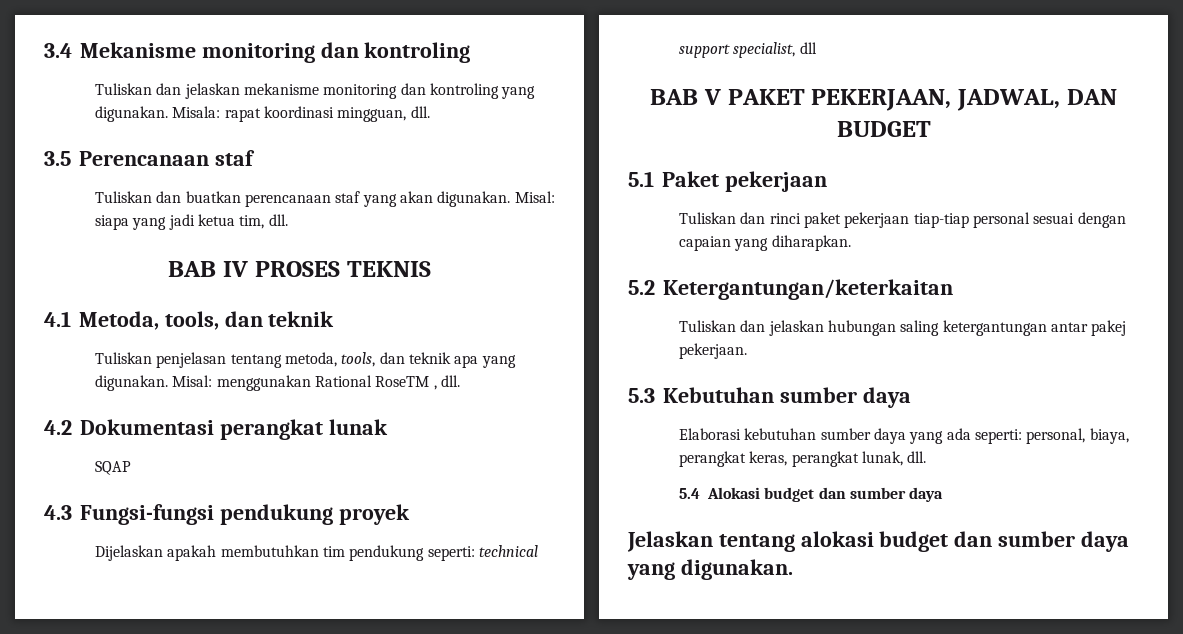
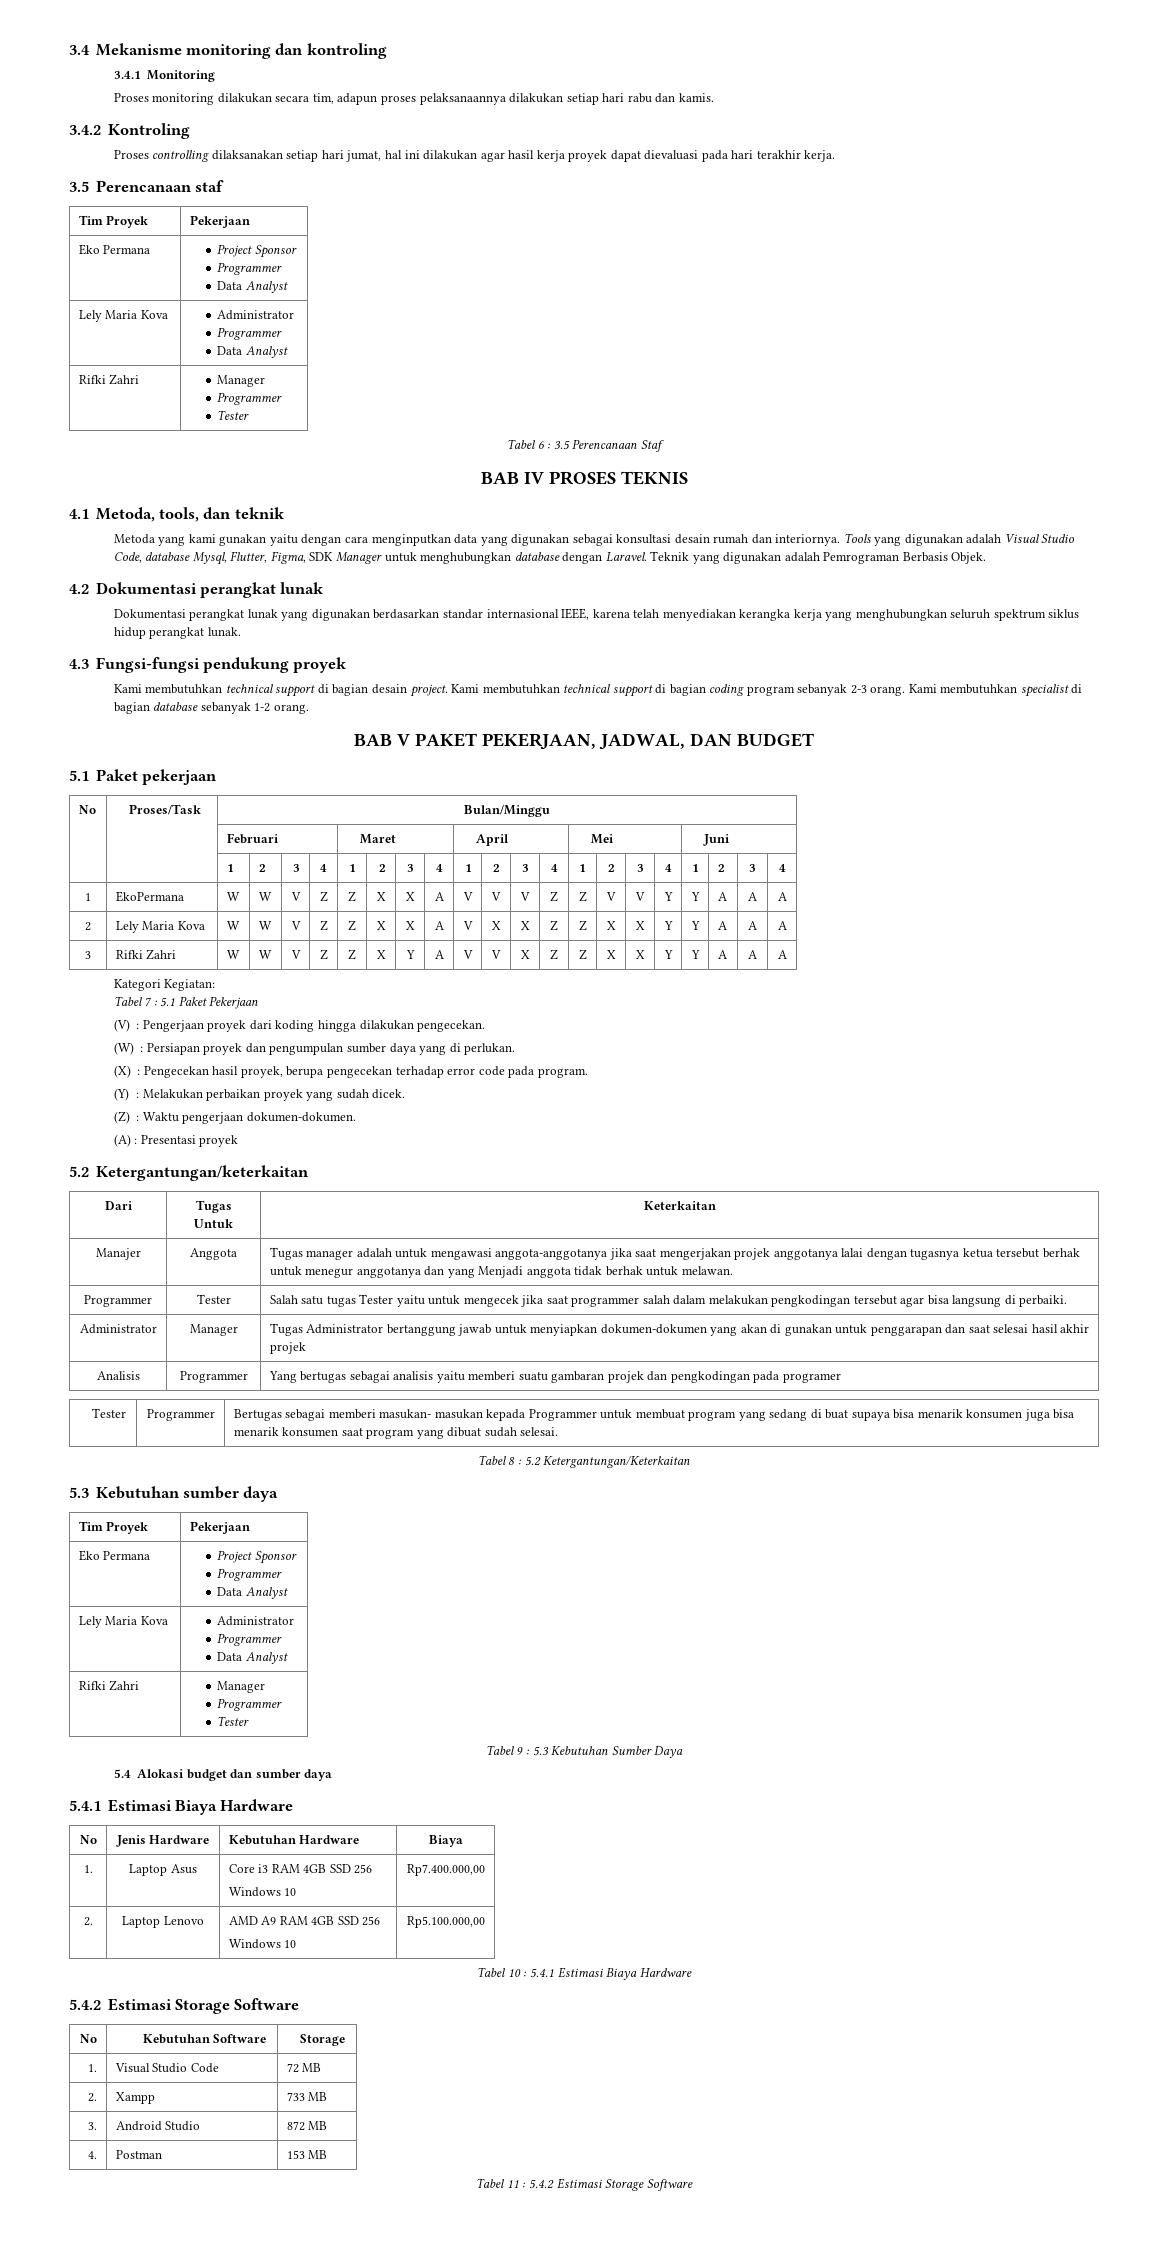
[95,83,536,99] [95,106,430,122] [44,150,255,166] [95,191,555,207] [95,214,288,230] Tuliskan dan jelaskan mekanisme monitoring dan kontroling yang digunakan. Misala: rapat koordinasi mingguan, dll. // 3.5 Perencanaan staf // Tuliskan dan buatkan perencanaan staf yang akan digunakan. Misal: siapa yang jadi ketua tim, dll. -> [113,70,216,82] [113,93,714,105] [69,123,190,139] [113,150,836,162] [69,180,224,192] [78,215,149,228] [189,215,250,228] [78,244,151,255] [217,244,297,258] [217,262,283,275] [217,281,288,293] [78,310,168,322] [217,310,295,320] [217,327,283,340] [217,346,288,358] [78,374,140,385] [217,375,266,387] [217,392,283,405] [217,410,250,420] [507,439,664,452] 3.4.1 Monitoring // Proses monitoring dilakukan secara tim, adapun proses pelaksanaannya dilakukan setiap hari rabu dan kamis. // 3.4.2 Kontroling // Proses controlling dilaksanakan setiap hari jumat, hal ini dilakukan agar hasil kerja proyek dapat dievaluasi pada hari terakhir kerja. // 3.5 Perencanaan staf // Tim Proyek | Pekerjaan // Eko Permana | Project Sponsor // Programmer // Data Analyst // Lely Maria Kova | Administrator // Programmer // Data Analyst // Rifki Zahri | Manager // Programmer // Tester // Tabel 6 : 3.5 Perencanaan Staf
[95,352,516,368] [95,375,461,391] [44,419,388,440] [95,461,132,475] [44,504,410,525] [95,545,539,561] [679,42,817,58] Tuliskan penjelasan tentang metoda, tools, dan teknik apa yang digunakan. Misal: menggunakan Rational RoseTM , dll. // 4.2 Dokumentasi perangkat lunak // SQAP // 4.3 Fungsi-fungsi pendukung proyek // Dijelaskan apakah membutuhkan tim pendukung seperti: technical support specialist, dll -> [113,533,1076,546] [113,551,987,565] [69,582,324,598] [113,608,1080,621] [113,627,241,639] [69,657,347,673] [113,684,1083,697] [113,702,309,714] Metoda yang kami gunakan yaitu dengan cara menginputkan data yang digunakan sebagai konsultasi desain rumah dan interiornya. Tools yang digunakan adalah Visual Studio Code, database Mysql, Flutter, Figma, SDK Manager untuk menghubungkan database dengan Laravel. Teknik yang digunakan adalah Pemrograman Berbasis Objek. // 4.2 Dokumentasi perangkat lunak // Dokumentasi perangkat lunak yang digunakan berdasarkan standar internasional IEEE, karena telah menyediakan kerangka kerja yang menghubungkan seluruh spektrum siklus hidup perangkat lunak. // 4.3 Fungsi-fungsi pendukung proyek // Kami membutuhkan technical support di bagian desain project. Kami membutuhkan technical support di bagian coding program sebanyak 2-3 orang. Kami membutuhkan specialist di bagian database sebanyak 1-2 orang.
[679,212,1126,228] [679,235,851,251] [628,279,953,300] [679,320,1127,336] [679,343,748,359] [628,387,911,408] [679,428,1129,444] [679,451,927,467] // Tuliskan dan rinci paket pekerjaan tiap-tiap personal sesuai dengan capaian yang diharapkan. // 5.2 Ketergantungan/keterkaitan // Tuliskan dan jelaskan hubungan saling ketergantungan antar pakej pekerjaan. // 5.3 Kebutuhan sumber daya // Elaborasi kebutuhan sumber daya yang ada seperti: personal, biaya, perangkat keras, perangkat lunak, dll. -> [78,805,96,814] [129,804,202,815] [464,805,550,817] [226,833,279,844] [360,834,397,844] [476,834,510,846] [591,834,615,844] [703,834,731,846] [226,864,234,872] [258,864,266,872] [293,864,301,872] [320,864,327,872] [348,864,356,872] [379,864,387,872] [406,864,414,872] [435,864,443,872] [465,864,473,872] [492,864,500,872] [521,864,529,872] [550,864,558,872] [579,864,586,872] [607,864,615,872] [636,864,644,872] [664,864,672,872] [691,864,699,872] [717,864,725,872] [749,864,756,872] [778,864,786,872] [85,893,91,901] [115,891,184,902] [226,892,240,901] [258,892,272,901] [291,892,302,901] [319,891,328,902] [348,891,356,902] [377,892,387,901] [405,892,415,901] [434,892,444,901] [463,892,474,901] [491,892,501,901] [520,892,530,901] [550,891,558,902] [578,891,587,902] [606,892,616,901] [635,892,645,901] [663,892,673,901] [690,892,700,901] [717,892,727,901] [748,892,757,901] [777,892,787,901] [85,922,91,931] [115,921,205,933] [226,921,240,930] [258,921,272,930] [291,921,302,930] [319,920,328,931] [348,920,356,931] [377,921,387,930] [405,921,415,930] [434,921,444,930] [463,921,474,930] [491,921,501,930] [520,921,530,930] [550,920,558,931] [578,920,587,931] [606,921,616,930] [635,921,645,930] [663,921,673,930] [690,921,700,930] [717,921,727,930] [748,921,757,930] [777,921,787,930] [85,951,91,959] [115,949,177,960] [226,950,240,959] [258,950,272,959] [291,950,302,959] [319,949,328,960] [348,949,356,960] [377,950,387,959] [405,950,415,959] [434,950,444,959] [463,950,474,959] [491,950,501,959] [520,950,530,959] [550,949,558,960] [578,949,587,960] [606,950,616,959] [635,950,645,959] [663,950,673,959] [690,950,700,959] [717,950,727,959] [748,950,757,959] [777,950,787,959] [113,979,216,991] [113,996,259,1009] [113,1019,486,1032] [113,1042,516,1055] [113,1065,588,1078] [113,1088,406,1101] [113,1111,356,1124] [113,1134,239,1147] [69,1165,309,1181] [104,1201,133,1210] [195,1200,232,1213] [194,1219,233,1228] [643,1201,716,1210] [95,1248,141,1260] [190,1248,237,1260] [269,1247,1080,1260] [269,1266,733,1278] [84,1295,152,1307] [196,1294,231,1304] [269,1294,1068,1307] [79,1324,157,1334] [189,1324,238,1336] [269,1323,1090,1336] [269,1342,306,1354] [96,1371,140,1380] [179,1371,248,1383] [268,1371,841,1383] [92,1408,127,1418] [146,1409,215,1421] [233,1409,1075,1421] [233,1427,559,1439] [477,1455,691,1468] [69,1486,279,1502] [78,1521,149,1534] [189,1521,250,1534] [78,1550,151,1561] [217,1550,297,1564] [217,1568,283,1581] [217,1587,288,1599] [78,1616,168,1628] [217,1616,295,1626] [217,1633,283,1646] [217,1652,288,1664] [78,1680,140,1691] [217,1681,266,1693] [217,1698,283,1711] [217,1716,250,1726] [485,1745,684,1758] // No | Proses/Task | Bulan/Minggu // | | Februari | Maret | April | Mei | Juni // | | 1 | 2 | 3 | 4 | 1 | 2 | 3 | 4 | 1 | 2 | 3 | 4 | 1 | 2 | 3 | 4 | 1 | 2 | 3 | 4 // 1 | EkoPermana | W | W | V | Z | Z | X | X | A | V | V | V | Z | Z | V | V | Y | Y | A | A | A // 2 | Lely Maria Kova | W | W | V | Z | Z | X | X | A | V | X | X | Z | Z | X | X | Y | Y | A | A | A // 3 | Rifki Zahri | W | W | V | Z | Z | X | Y | A | V | V | X | Z | Z | X | X | Y | Y | A | A | A // Kategori Kegiatan: // Tabel 7 : 5.1 Paket Pekerjaan // (V) : Pengerjaan proyek dari koding hingga dilakukan pengecekan. // (W) : Persiapan proyek dan pengumpulan sumber daya yang di perlukan. // (X) : Pengecekan hasil proyek, berupa pengecekan terhadap error code pada program. // (Y) : Melakukan perbaikan proyek yang sudah dicek. // (Z) : Waktu pengerjaan dokumen-dokumen. // (A) : Presentasi proyek // 5.2 Ketergantungan/keterkaitan // Dari | Tugas Untuk | Keterkaitan // Manajer | Anggota | Tugas manager adalah untuk mengawasi anggota-anggotanya jika saat mengerjakan projek anggotanya lalai dengan tugasnya ketua tersebut berhak untuk menegur anggotanya dan yang Menjadi anggota tidak berhak untuk melawan. // Programmer | Tester | Salah satu tugas Tester yaitu untuk mengecek jika saat programmer salah dalam melakukan pengkodingan tersebut agar bisa langsung di perbaiki. // Administrator | Manager | Tugas Administrator bertanggung jawab untuk menyiapkan dokumen-dokumen yang akan di gunakan untuk penggarapan dan saat selesai hasil akhir projek // Analisis | Programmer | Yang bertugas sebagai analisis yaitu memberi suatu gambaran projek dan pengkodingan pada programer // Tester | Programmer | Bertugas sebagai memberi masukan- masukan kepada Programmer untuk membuat program yang sedang di buat supaya bisa menarik konsumen juga bisa menarik konsumen saat program yang dibuat sudah selesai. // Tabel 8 : 5.2 Ketergantungan/Keterkaitan // 5.3 Kebutuhan sumber daya // Tim Proyek | Pekerjaan // Eko Permana | Project Sponsor // Programmer // Data Analyst // Lely Maria Kova | Administrator // Programmer // Data Analyst // Rifki Zahri | Manager // Programmer // Tester // Tabel 9 : 5.3 Kebutuhan Sumber Daya
[627,531,1129,552] [627,559,793,580] Jelaskan tentang alokasi budget dan sumber daya yang digunakan. -> [69,1799,294,1815] [79,1835,97,1844] [115,1835,210,1847] [228,1835,360,1845] [428,1835,463,1847] [83,1865,93,1873] [129,1864,197,1876] [228,1864,373,1874] [228,1887,297,1897] [406,1864,485,1876] [83,1917,93,1926] [122,1916,204,1928] [228,1916,381,1926] [228,1939,297,1949] [406,1916,485,1928] [477,1967,692,1980] [69,1998,300,2014] [80,2034,98,2043] [142,2034,267,2044] [300,2034,346,2046] [88,2064,98,2072] [114,2063,219,2073] [286,2063,322,2073] [88,2093,98,2102] [115,2092,155,2104] [286,2092,328,2101] [88,2122,98,2130] [115,2121,201,2131] [286,2121,328,2131] [88,2151,98,2159] [115,2150,162,2159] [286,2150,328,2159] [476,2178,693,2191] 5.4.1 Estimasi Biaya Hardware // No | Jenis Hardware | Kebutuhan Hardware | Biaya // 1. | Laptop Asus | Core i3 RAM 4GB SSD 256 // Windows 10 | Rp7.400.000,00 // 2. | Laptop Lenovo | AMD A9 RAM 4GB SSD 256 // Windows 10 | Rp5.100.000,00 // Tabel 10 : 5.4.1 Estimasi Biaya Hardware // 5.4.2 Estimasi Storage Software // No | Kebutuhan Software | Storage // 1. | Visual Studio Code | 72 MB // 2. | Xampp | 733 MB // 3. | Android Studio | 872 MB // 4. | Postman | 153 MB // Tabel 11 : 5.4.2 Estimasi Storage Software

